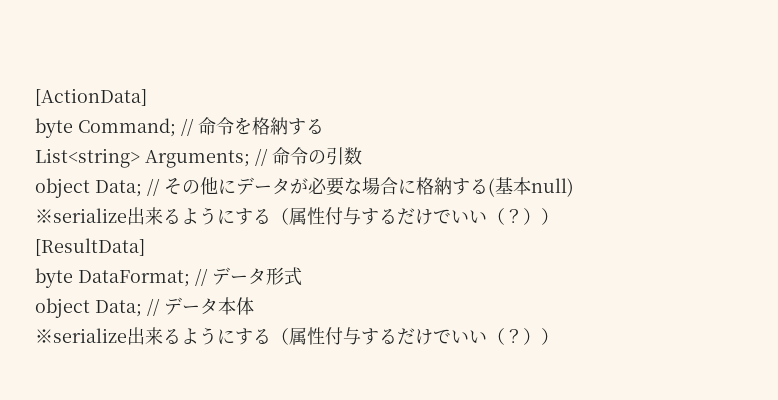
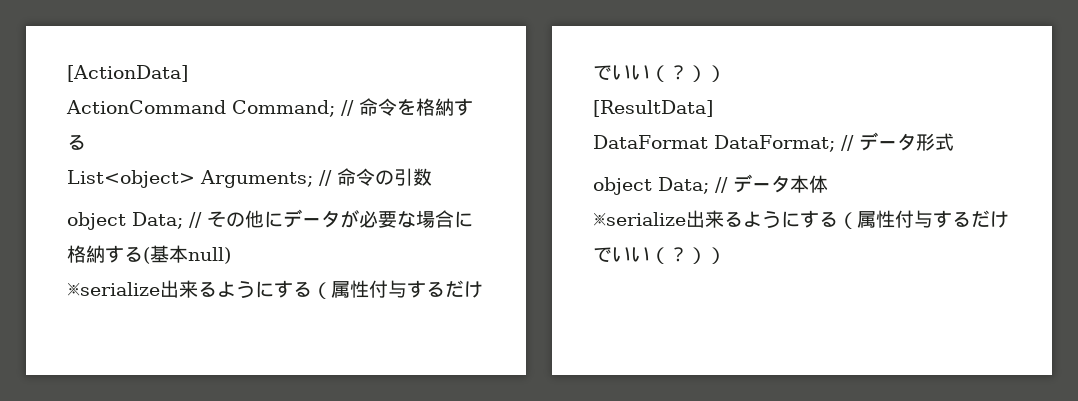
[35,118,73,138] byte -> [66,100,226,114] ActionCommand
[35,148,140,168] List<string> -> [67,170,195,188] List<object>
[35,268,73,288] byte -> [593,135,708,149] DataFormat

